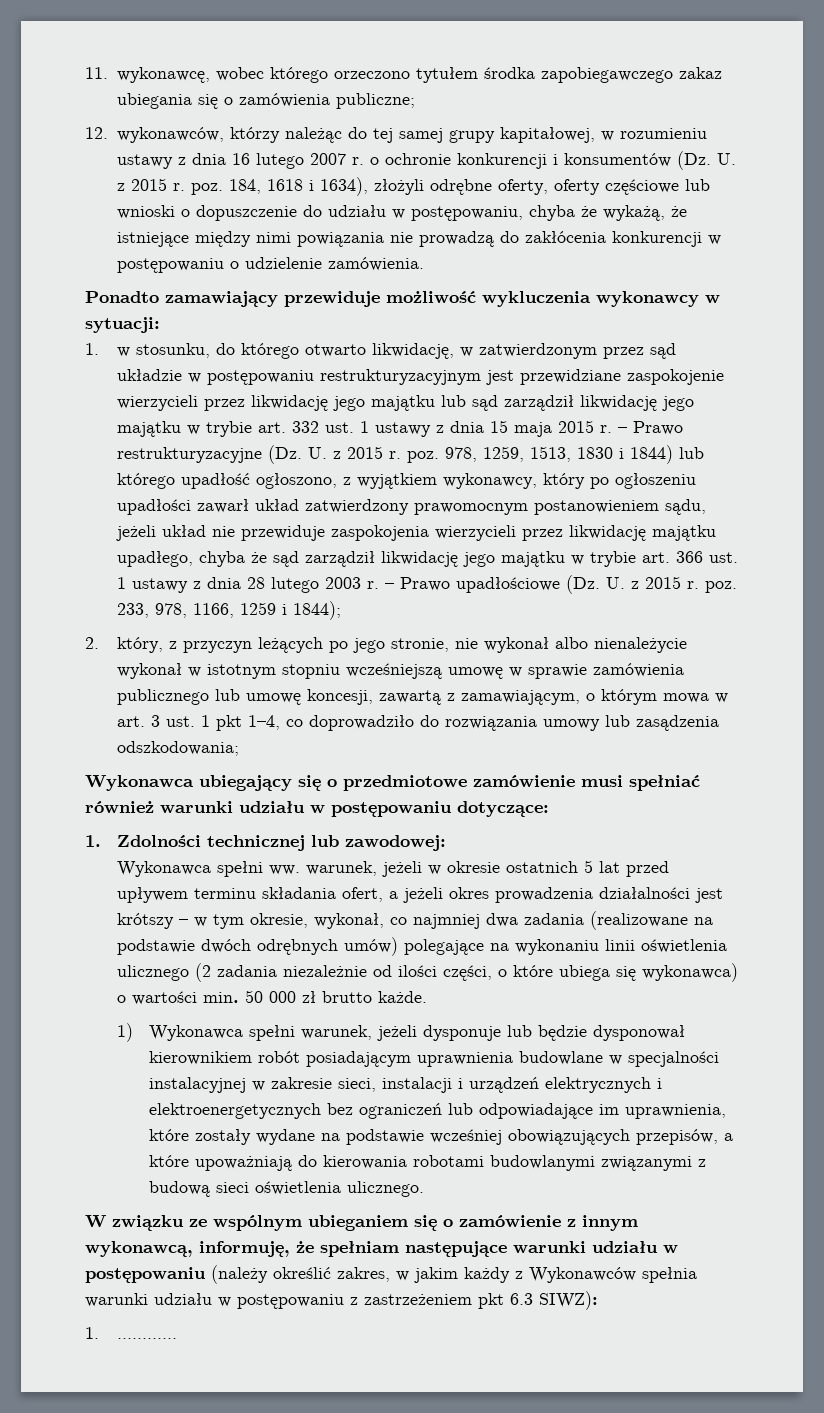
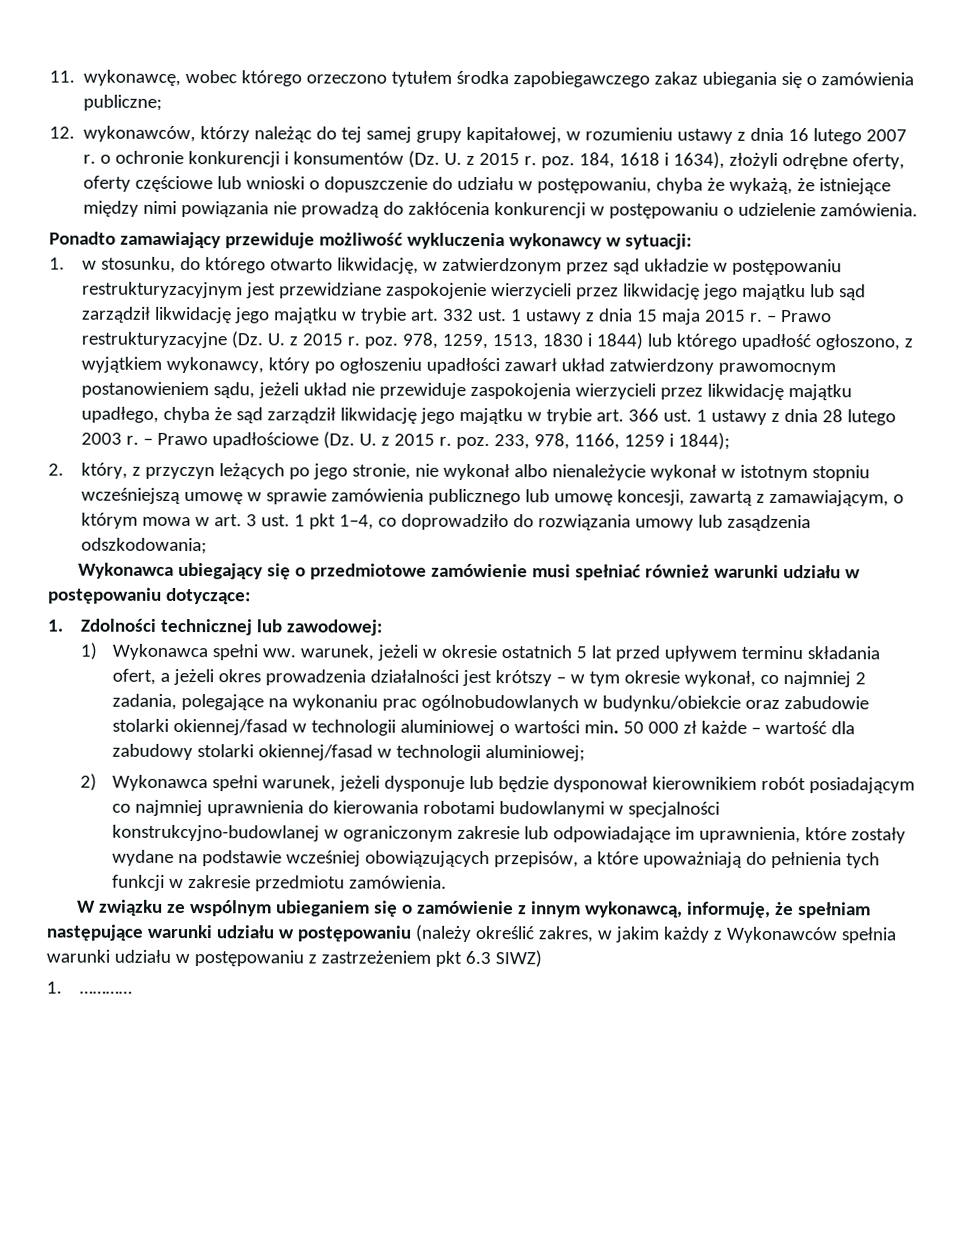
(447, 843) none -> [79,642,97,660] 1)
[250,913,309,928] okresie, -> [624,670,681,684] okresie
[486,911,714,930] [117,937,728,956] [117,963,739,982] dwa zadania (realizowane na podstawie dwóch odrębnych umów) polegające na wykonaniu linii oświetlenia ulicznego (2 zadania niezależnie od ilości części, o które ubiega się wykonawca) -> [855,672,867,685] [112,693,870,712] [112,718,496,737] 2 zadania, polegające na wykonaniu prac ogólnobudowlanych w budynku/obiekcie oraz zabudowie stolarki okiennej/fasad w technologii aluminiowej
[322,991,428,1003] [117,1023,134,1042] brutto każde. // 1) -> [701,720,856,735] [112,743,586,762] [79,773,97,791] każde – wartość dla zabudowy stolarki okiennej/fasad w technologii aluminiowej; // 2)
[417,1051,720,1067] [149,1077,663,1093] [149,1103,443,1119] uprawnienia budowlane w specjalności instalacyjnej w zakresie sieci, instalacji i urządzeń elektrycznych i elektroenergetycznych bez ograniczeń -> [112,799,721,818] [112,824,521,842] co najmniej uprawnienia do kierowania robotami budowlanymi w specjalności konstrukcyjno-budowlanej w ograniczonym zakresie
[323,1155,707,1171] [149,1181,425,1197] kierowania robotami budowlanymi związanymi z budową sieci oświetlenia ulicznego. -> [771,851,881,869] [112,874,448,892] pełnienia tych funkcji w zakresie przedmiotu zamówienia.
[539,1291,598,1310] SIWZ): -> [494,950,542,968] SIWZ)

